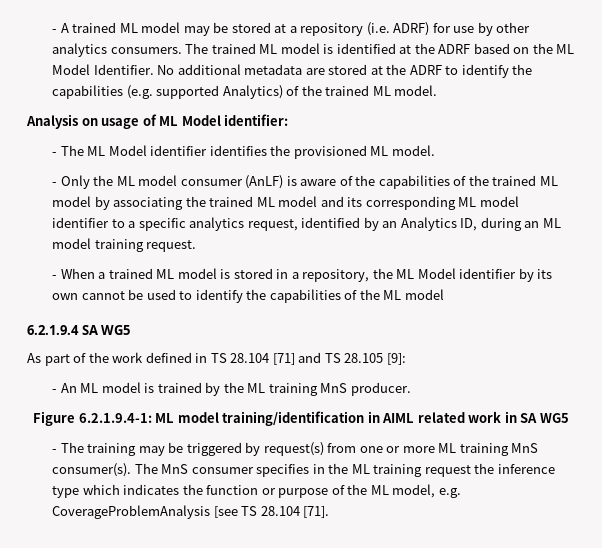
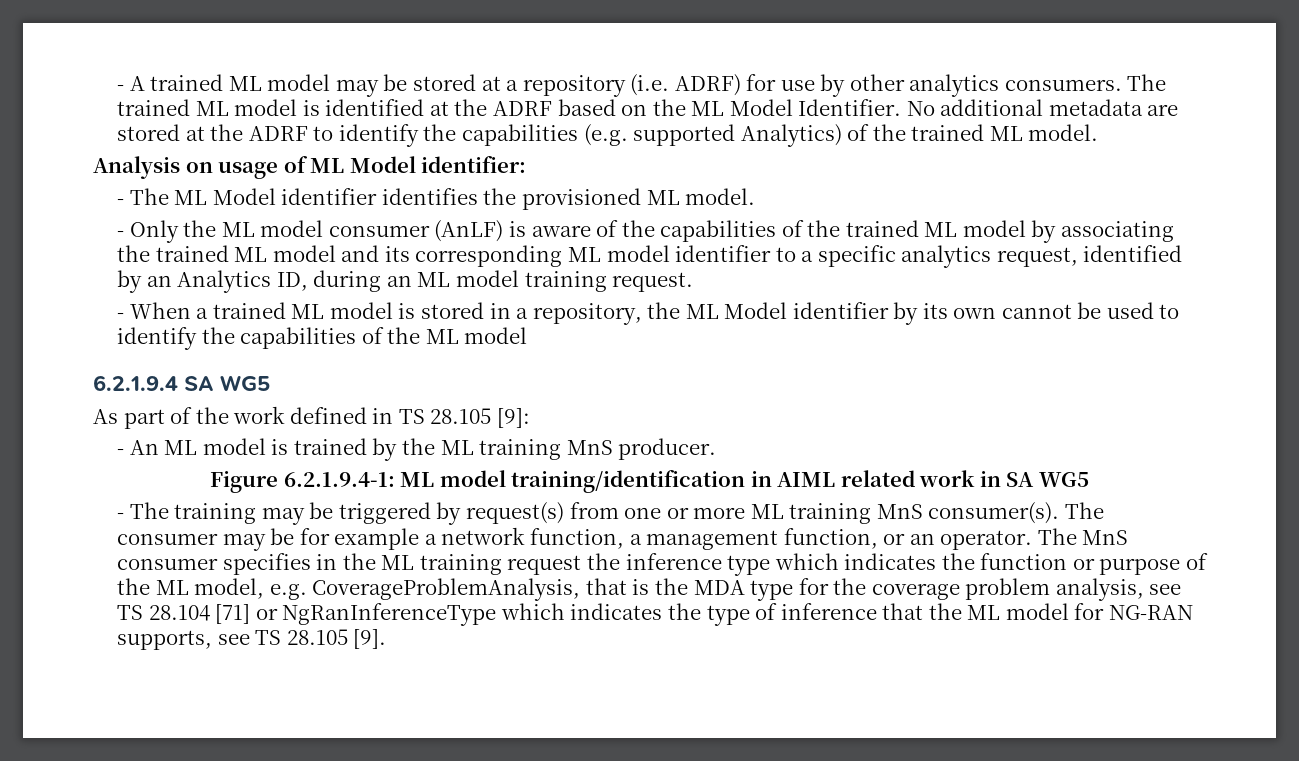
[230,352,341,365] 28.104 [71] and TS -> (425, 416) none
(158, 468) none -> [117,527,1077,551] consumer may be for example a network function, a management function, or an operator. The
[52,505,330,519] CoverageProblemAnalysis [see TS 28.104 [71]. -> [312,578,1182,601] [117,603,1193,626] [117,629,387,650] CoverageProblemAnalysis, that is the MDA type for the coverage problem analysis, see TS 28.104 [71] or NgRanInferenceType which indicates the type of inference that the ML model for NG-RAN supports, see TS 28.105 [9].

